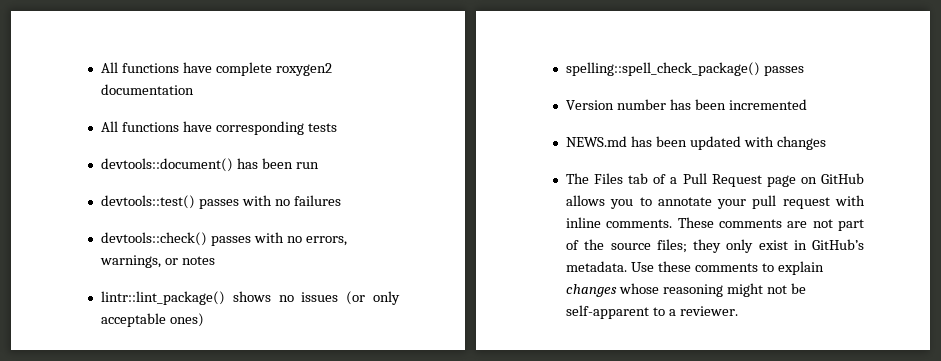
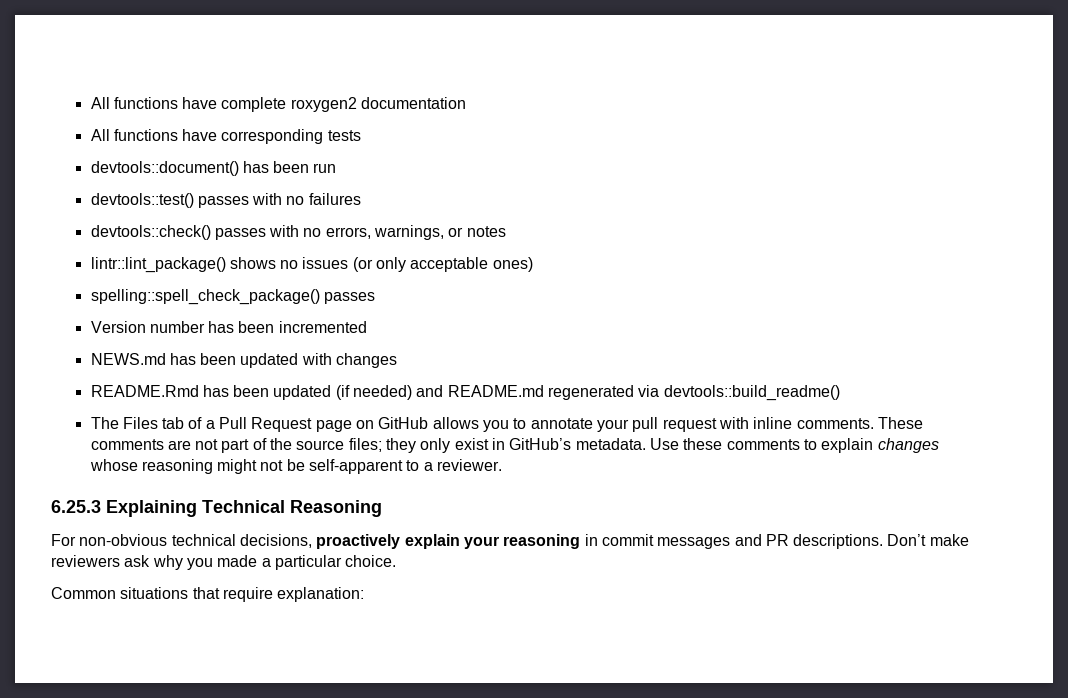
(826, 143) none -> [90,385,840,401] // README.Rmd has been updated (if needed) and README.md regenerated via devtools::build_readme()
(738, 311) none -> [51,500,382,517] [51,534,969,549] [51,555,397,570] [51,587,365,602] // 6.25.3 Explaining Technical Reasoning // For non-obvious technical decisions, proactively explain your reasoning in commit messages and PR descriptions. Don’t make reviewers ask why you made a particular choice. // Common situations that require explanation:

